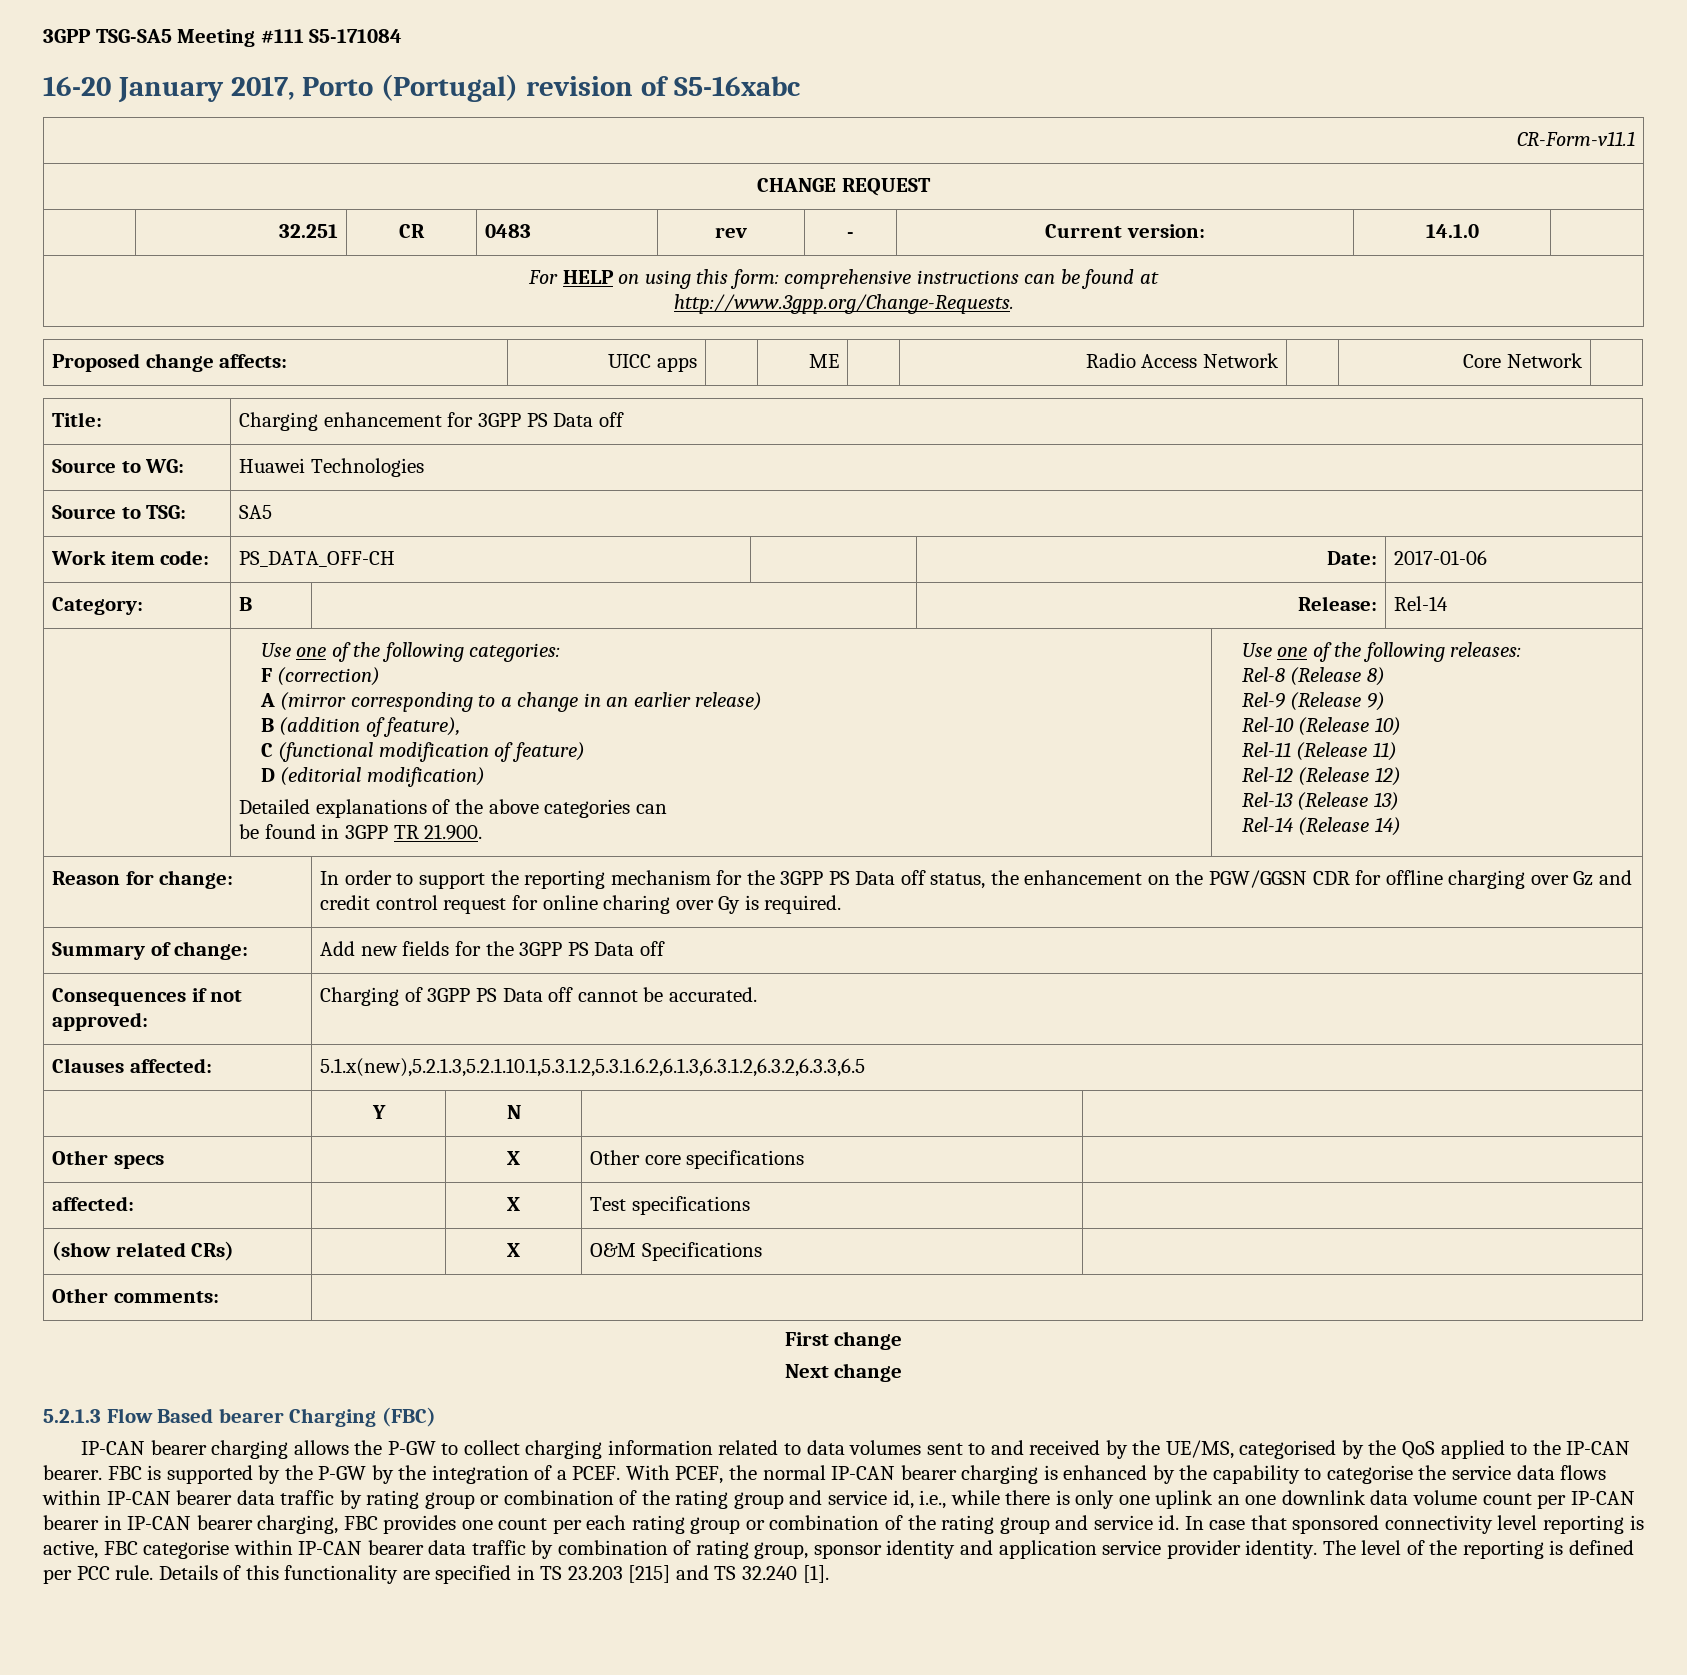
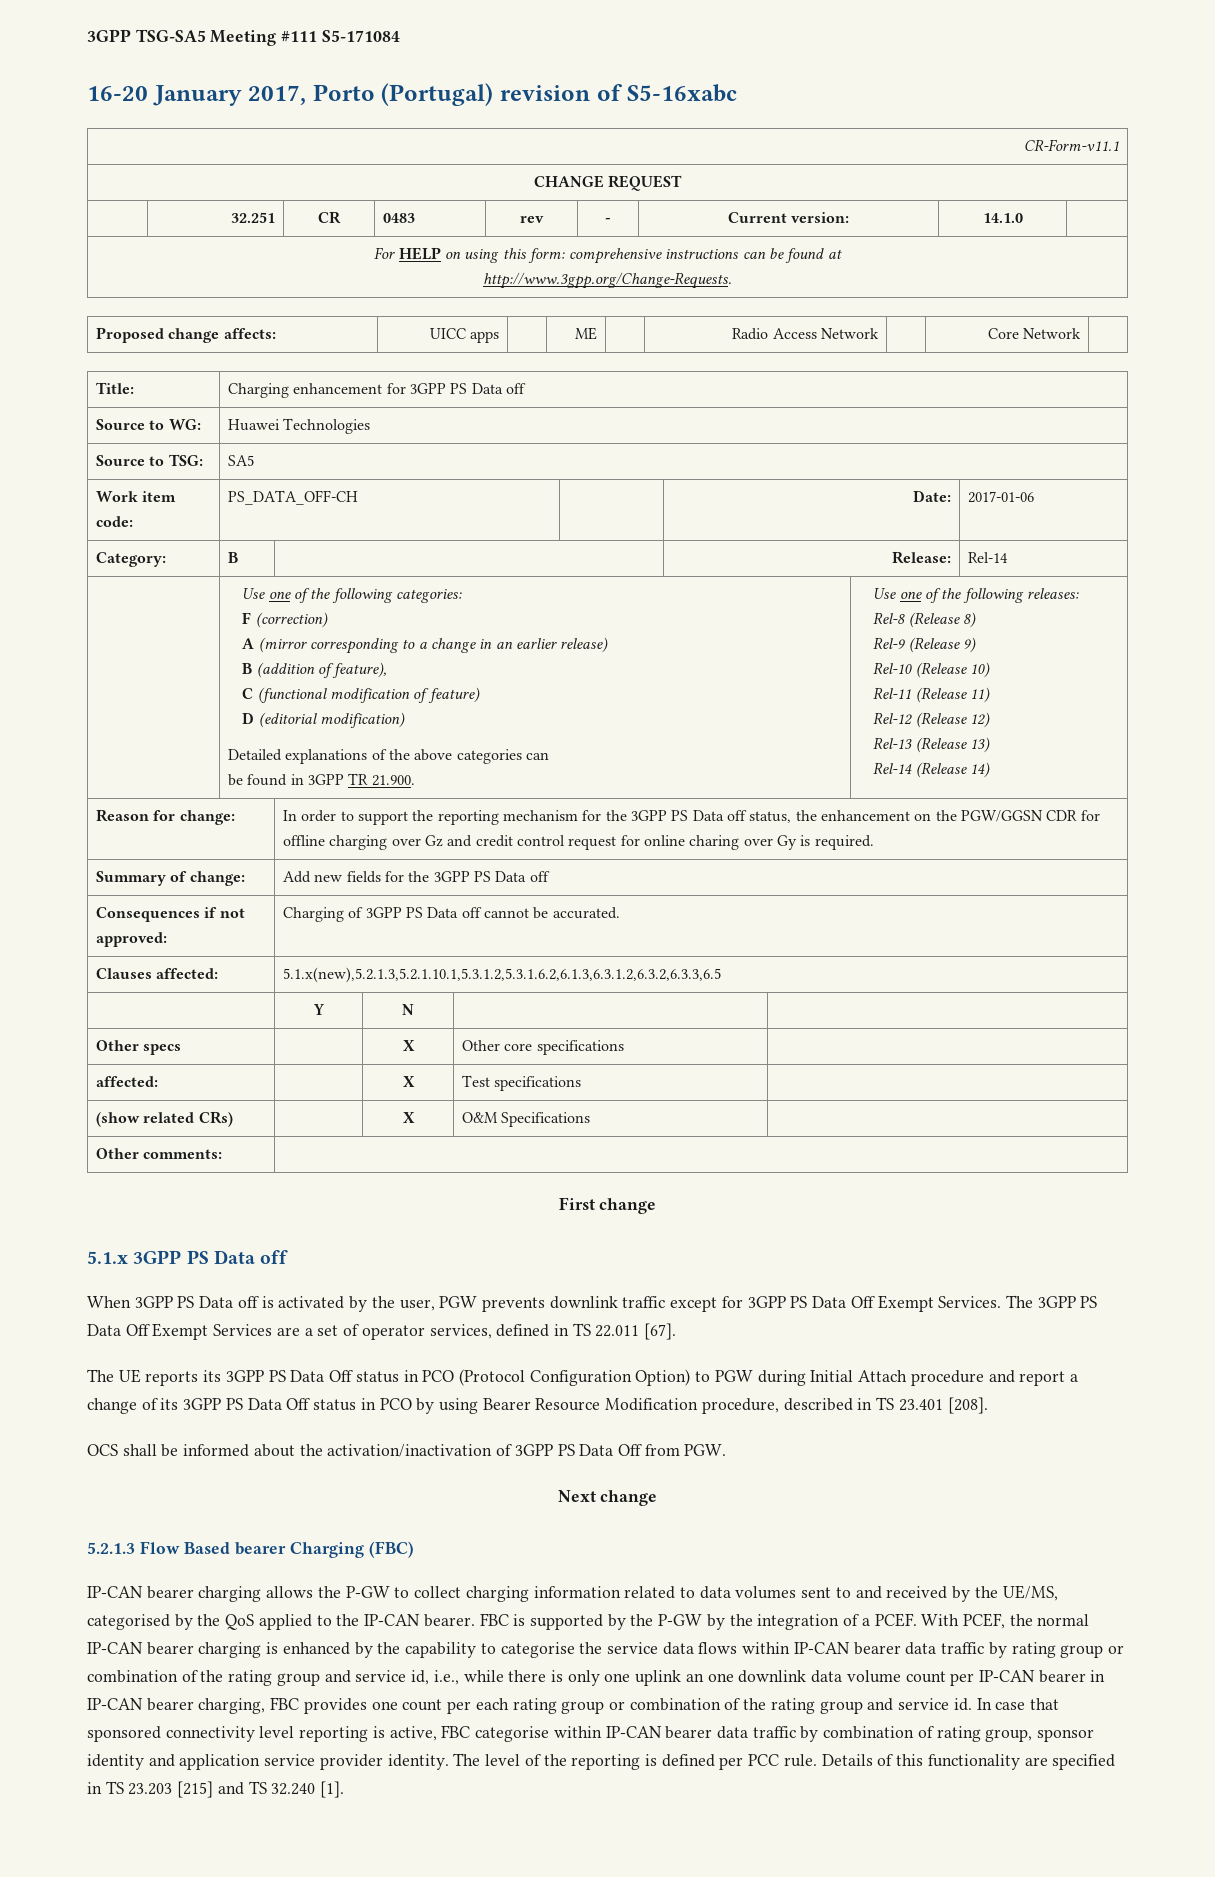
(903, 1340) none -> [87,1250,289,1264] [87,1295,1098,1312] [87,1323,677,1340] [87,1369,1078,1386] [87,1397,988,1414] [87,1444,727,1457] // 5.1.x 3GPP PS Data off // When 3GPP PS Data off is activated by the user, PGW prevents downlink traffic except for 3GPP PS Data Off Exempt Services. The 3GPP PS Data Off Exempt Services are a set of operator services, defined in TS 22.011 [67]. // The UE reports its 3GPP PS Data Off status in PCO (Protocol Configuration Option) to PGW during Initial Attach procedure and report a change of its 3GPP PS Data Off status in PCO by using Bearer Resource Modification procedure, described in TS 23.401 [208]. // OCS shall be informed about the activation/inactivation of 3GPP PS Data Off from PGW.

